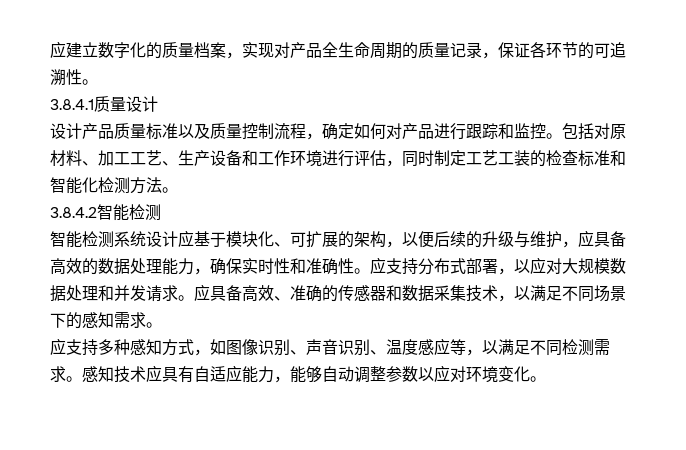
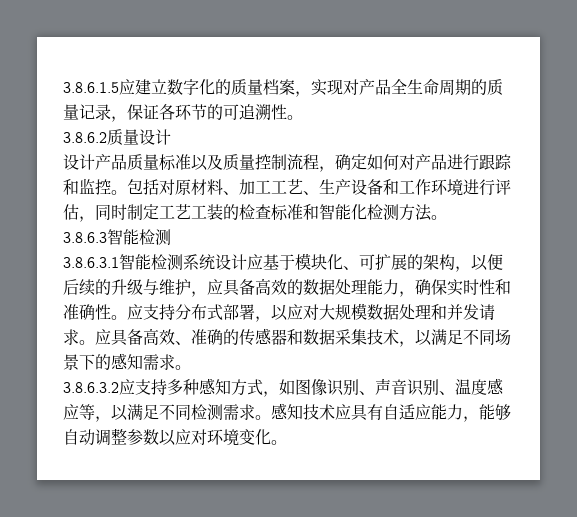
(50, 49) none -> [63,82,119,93] 3.8.6.1.5
[50,99,94,110] 3.8.4.1 -> [63,132,107,143] 3.8.6.2
[50,207,97,218] 3.8.4.2 -> [63,232,107,243] 3.8.6.3
(161, 212) none -> [63,257,119,268] 3.8.6.3.1
(162, 325) none -> [63,382,119,393] 3.8.6.3.2

